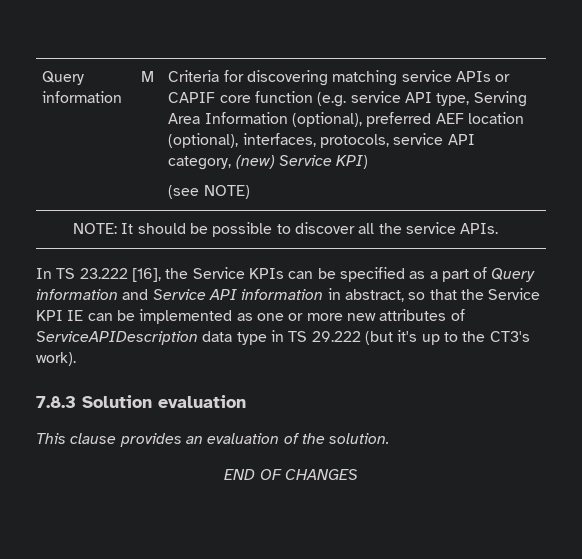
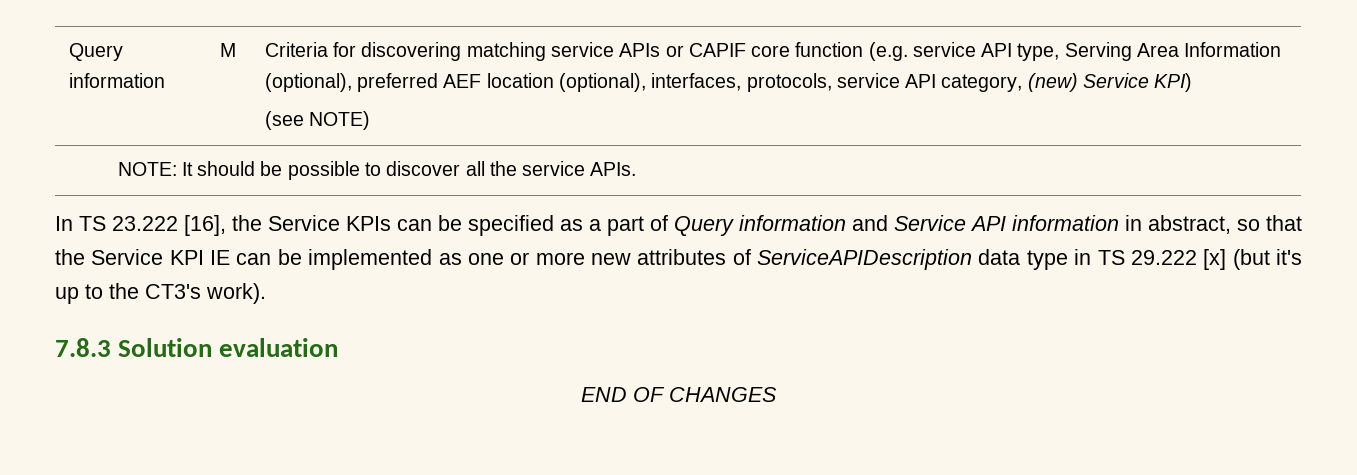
(361, 336) none -> [1203,249,1227,270] [x]
[36,433,390,447] // This clause provides an evaluation of the solution. -> (339, 347) none

